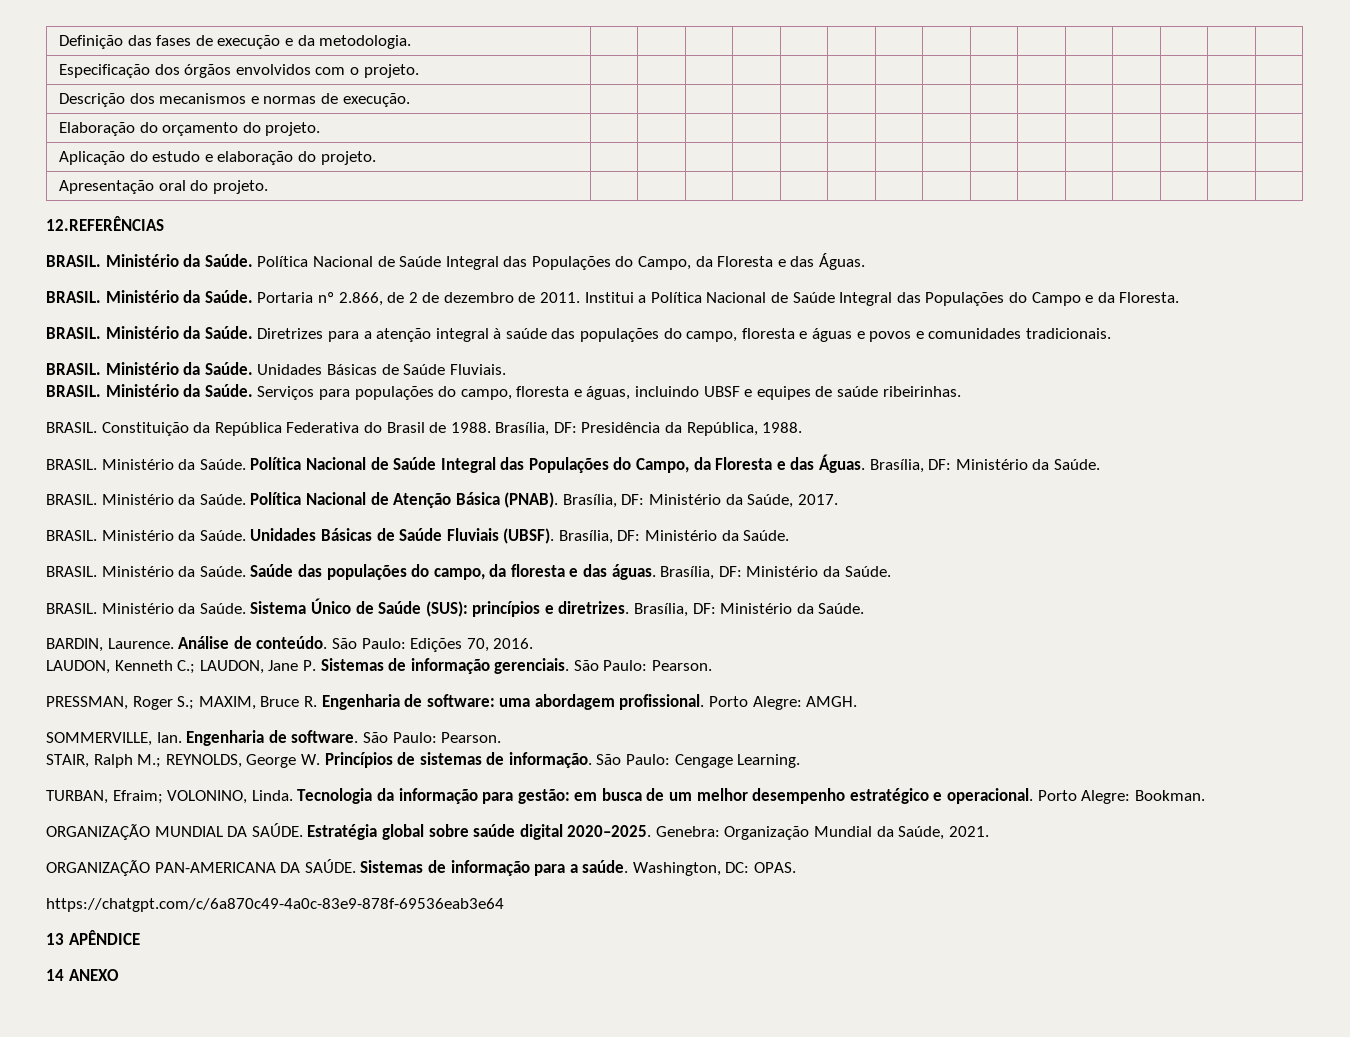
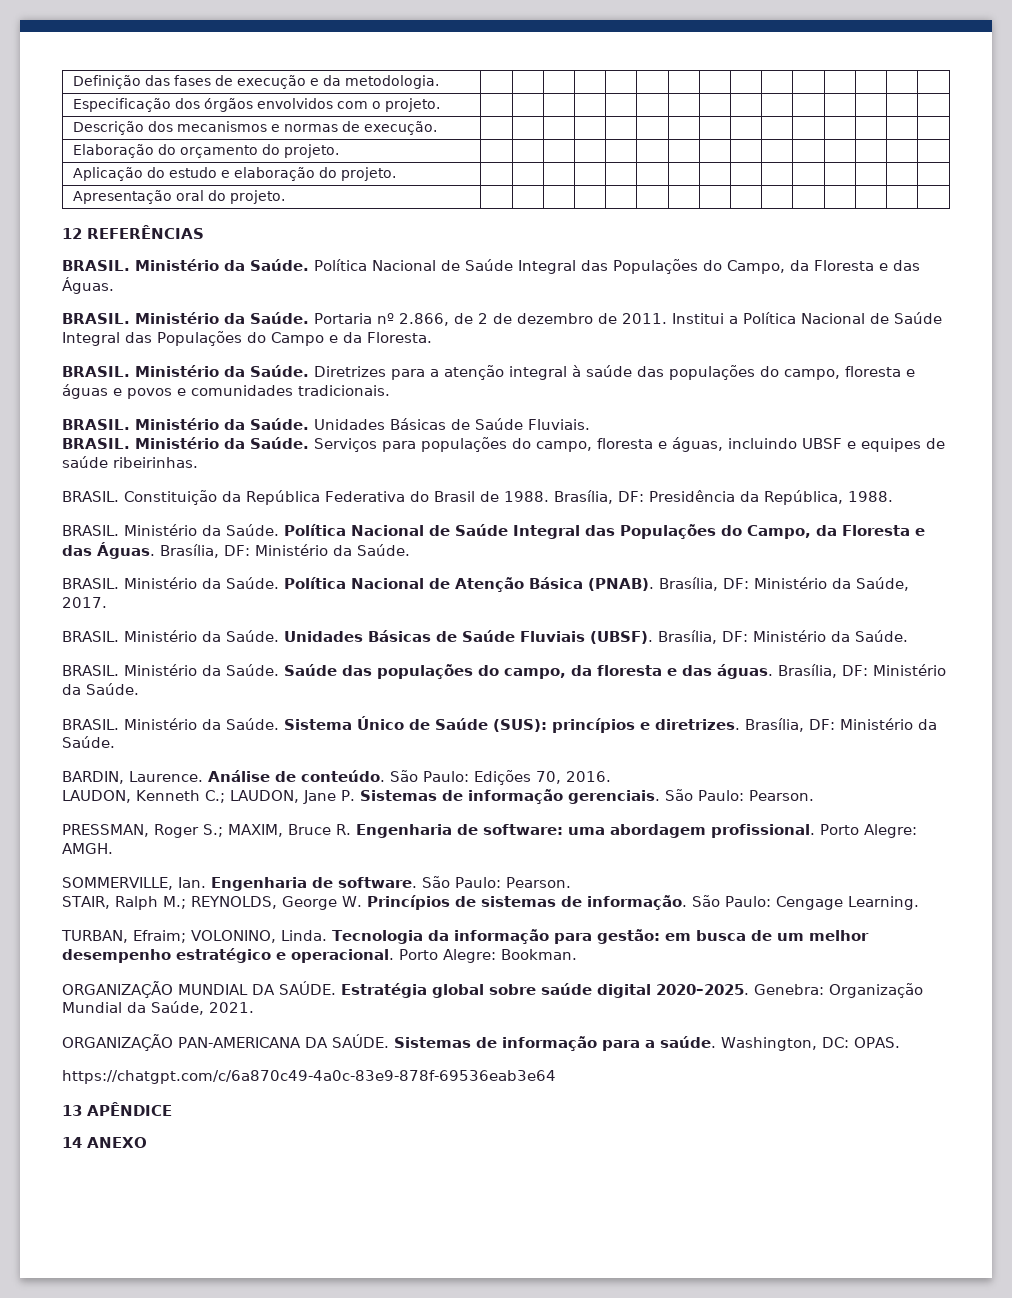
[46,216,164,231] 12.REFERÊNCIAS -> [62,225,204,239] 12 REFERÊNCIAS

